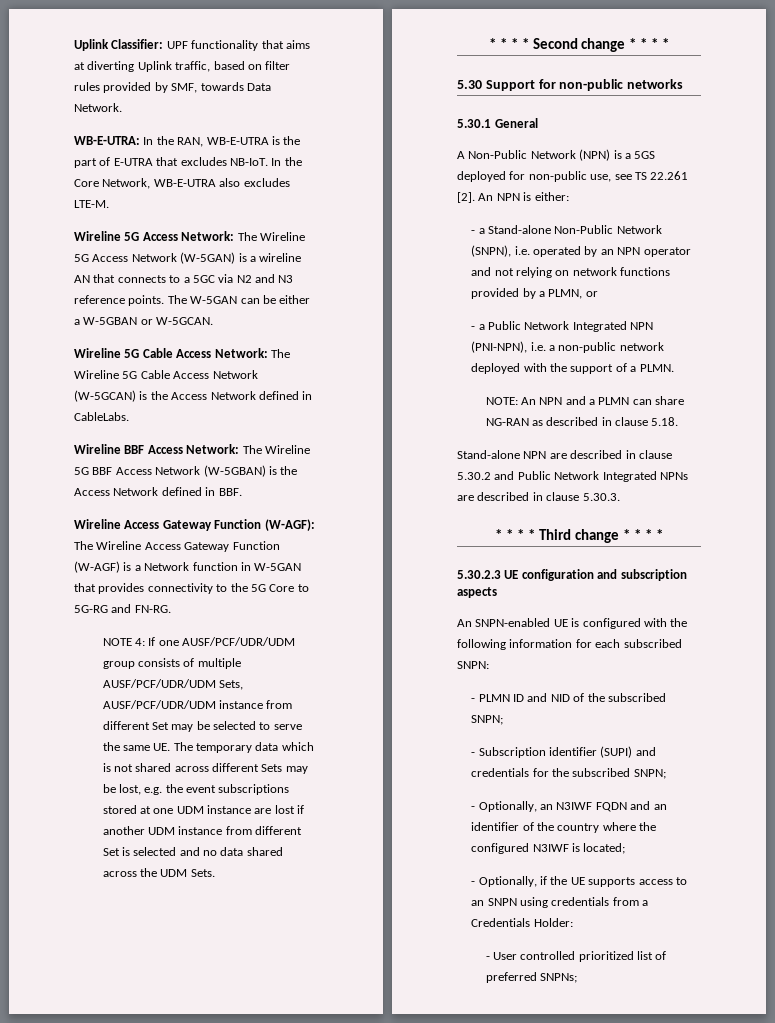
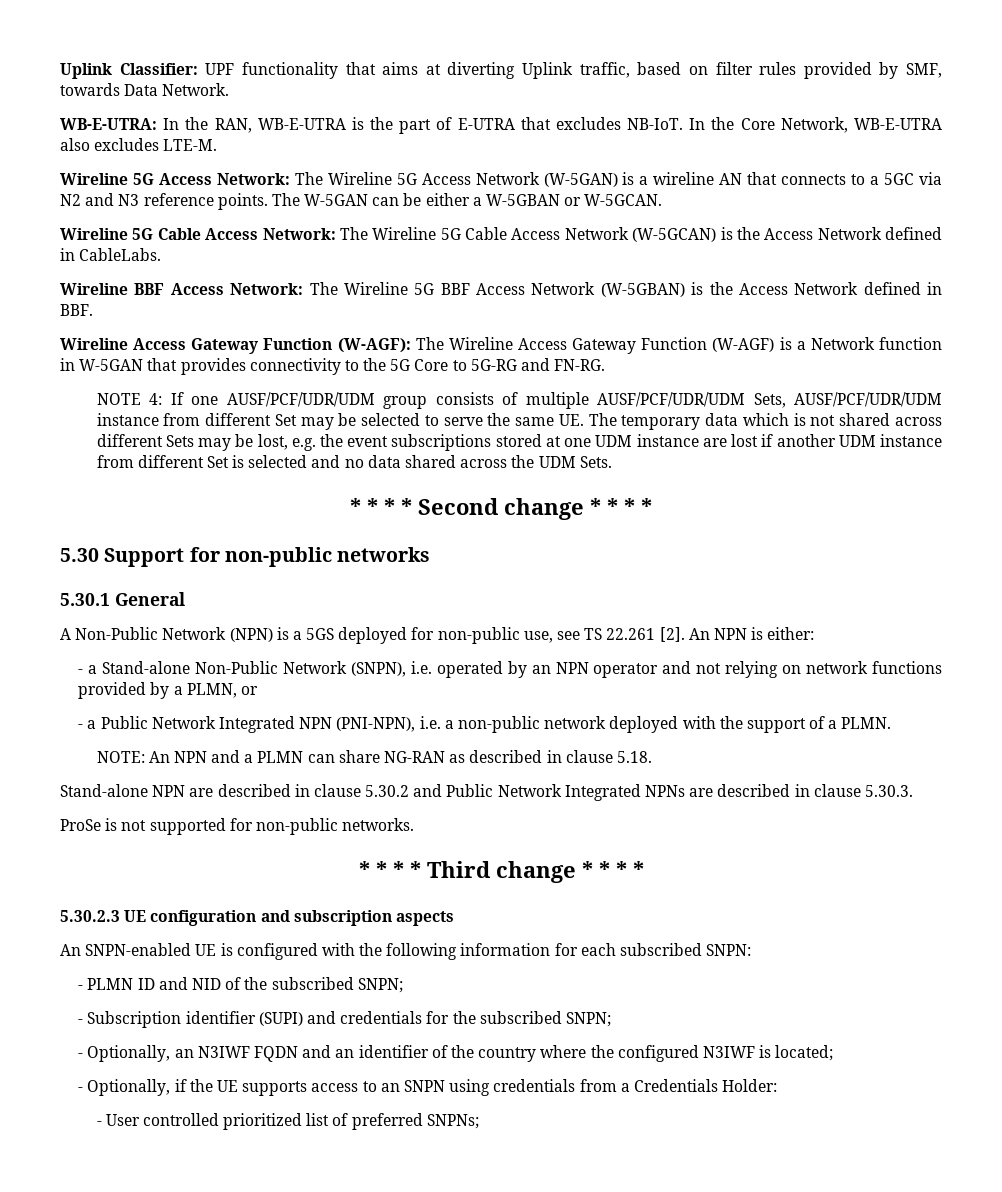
(620, 497) none -> [60,818,415,835] // ProSe is not supported for non-public networks.

